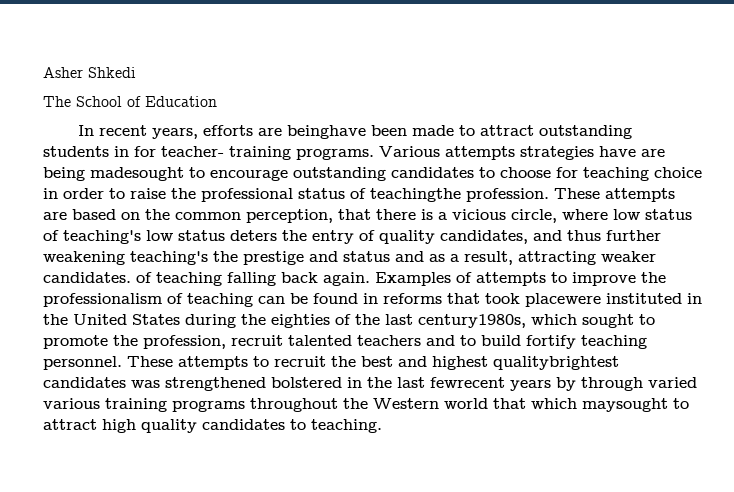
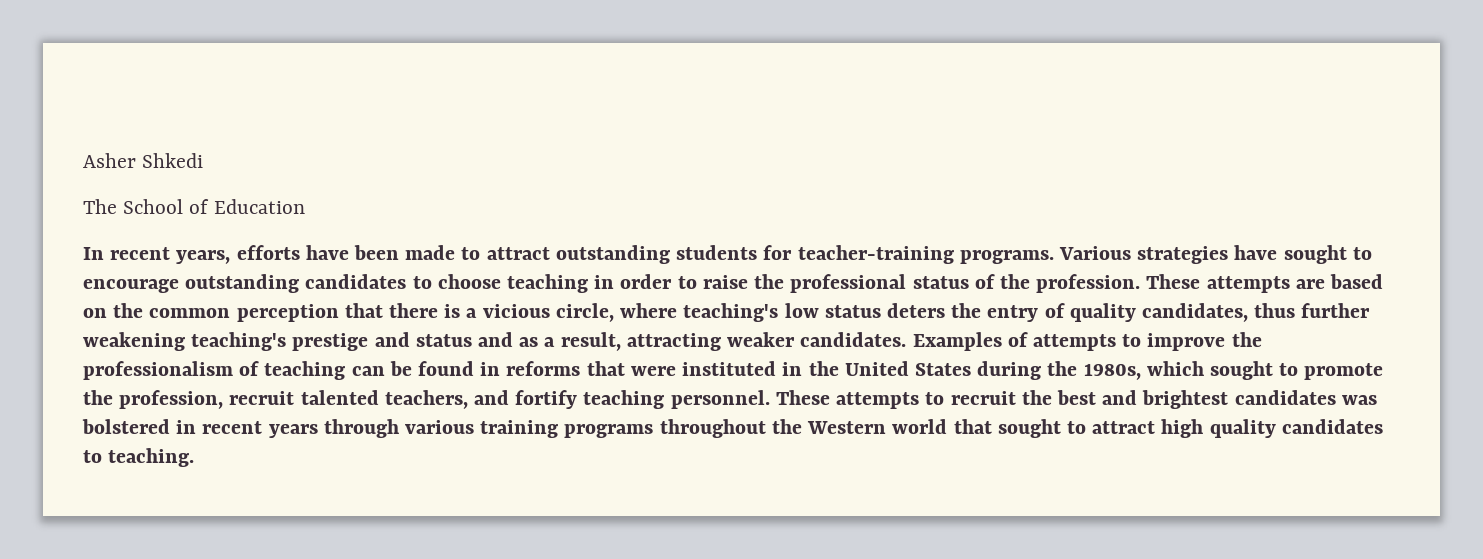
[258,125,367,139] are beinghave -> [305,245,349,260] have
[114,146,291,160] in for teacher- training -> [763,245,954,264] for teacher-training
[445,146,515,160] attempts -> (1131, 253) none
[641,149,665,157] [43,167,184,181] are being madesought -> [1283,245,1347,264] sought
[556,167,702,181] for teaching choice -> [507,274,589,293] teaching
[370,188,461,202] teachingthe -> [999,274,1030,289] the
[246,209,333,223] perception, -> [236,304,339,322] perception
[613,209,692,220] [43,230,59,241] low status of -> (678, 310) none
[533,230,562,241] and -> (1248, 312) none
[213,251,238,262] the -> (287, 341) none
[136,272,370,286] of teaching falling back again. -> (907, 339) none
[485,293,601,307] took placewere -> [630,366,676,376] were
[271,314,526,328] eighties of the last century1980s, -> [1083,363,1141,380] 1980s,
[357,335,521,346] teachers and to build -> [384,390,510,409] teachers, and
[432,356,619,370] highest qualitybrightest -> [1142,390,1229,409] brightest
[165,377,266,391] strengthened -> (1377, 400) none
[367,377,697,391] the last fewrecent years by through varied -> [202,419,399,438] recent years through
[531,398,668,412] which maysought -> [997,419,1061,438] sought

